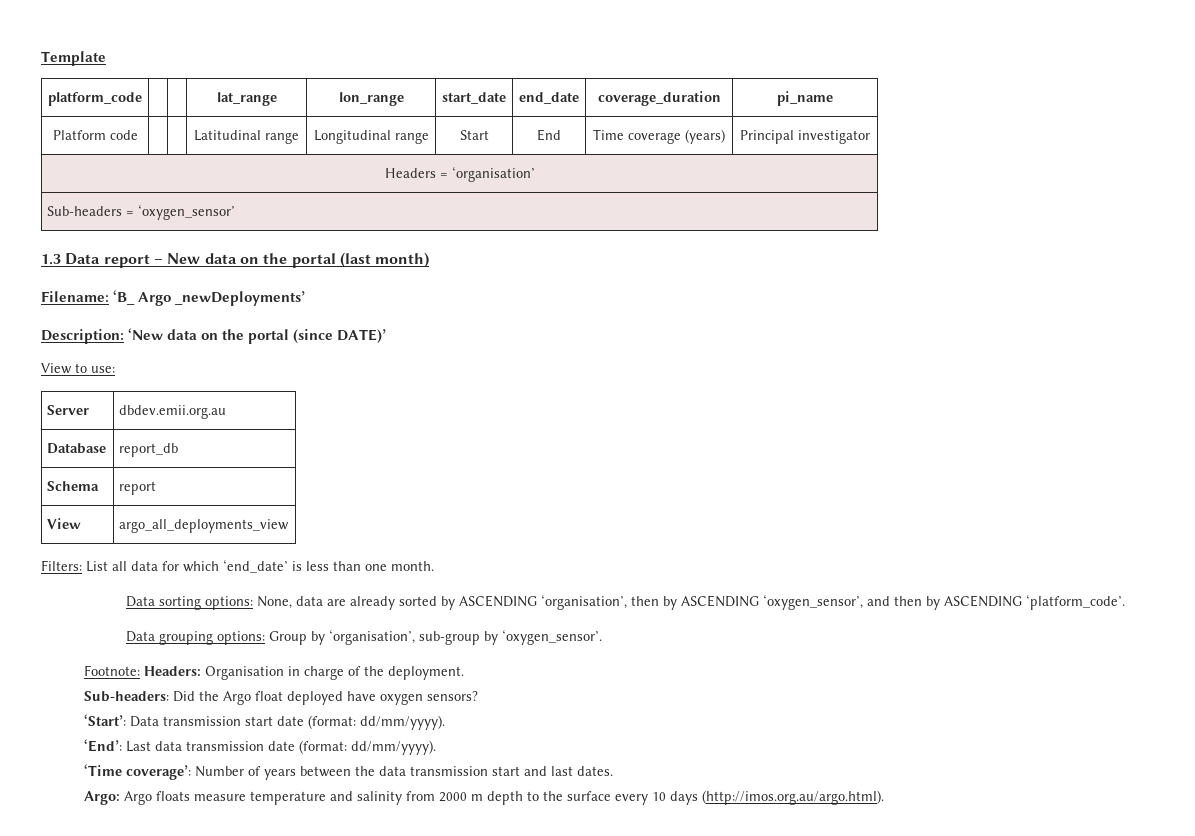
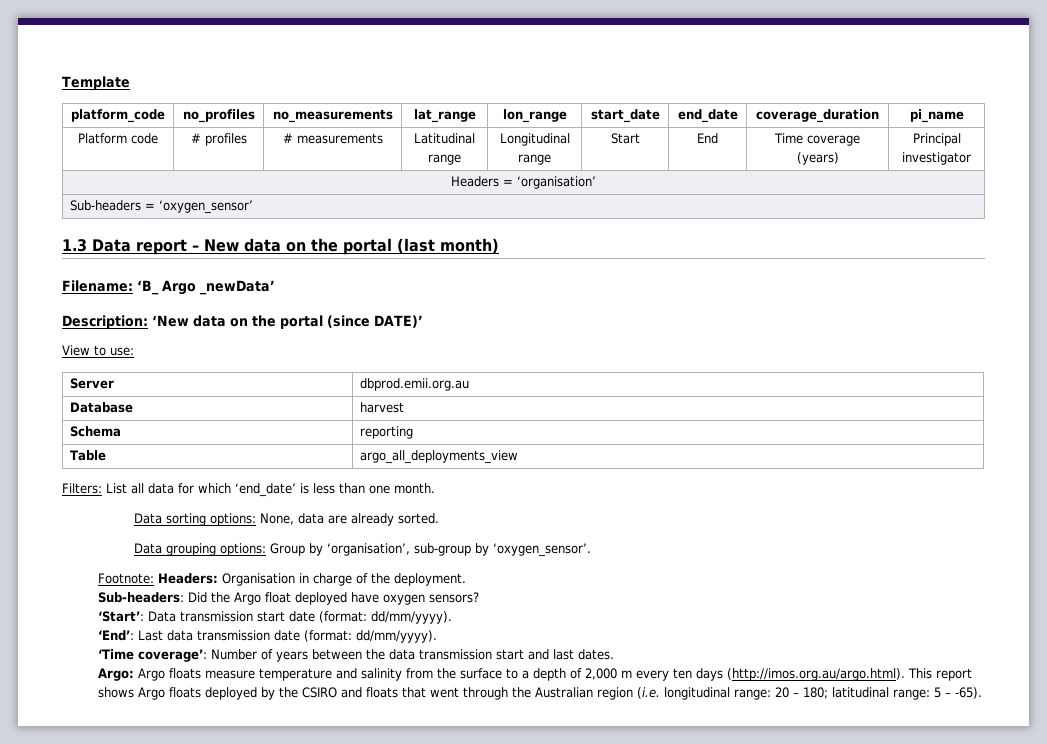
(142, 99) | -> [182,109,255,123] [272,109,393,123] no_profiles | no_measurements
(138, 135) | -> [190,133,247,146] [282,133,383,144] # profiles | # measurements
[175,291,306,306] _newDeployments’ -> [200,280,275,295] _newData’
[119,405,227,419] dbdev.emii.org.au -> [360,378,470,391] dbprod.emii.org.au
[119,443,179,457] report_db -> [360,402,405,413] harvest
[119,481,157,495] [47,518,82,529] report // View -> [360,426,414,439] [70,450,107,461] reporting // Table
[399,594,1126,610] sorted by ASCENDING ‘organisation’, then by ASCENDING ‘oxygen_sensor’, and then by ASCENDING ‘platform_code’. -> [398,513,440,524] sorted.
[438,790,884,805] 2000 m depth to the surface every 10 days (http://imos.org.au/argo.html). -> [437,668,973,681] [98,687,983,700] the surface to a depth of 2,000 m every ten days (http://imos.org.au/argo.html). This report shows Argo floats deployed by the CSIRO and floats that went through the Australian region (i.e. longitudinal range: 20 – 180; latitudinal range: 5 – -65).

